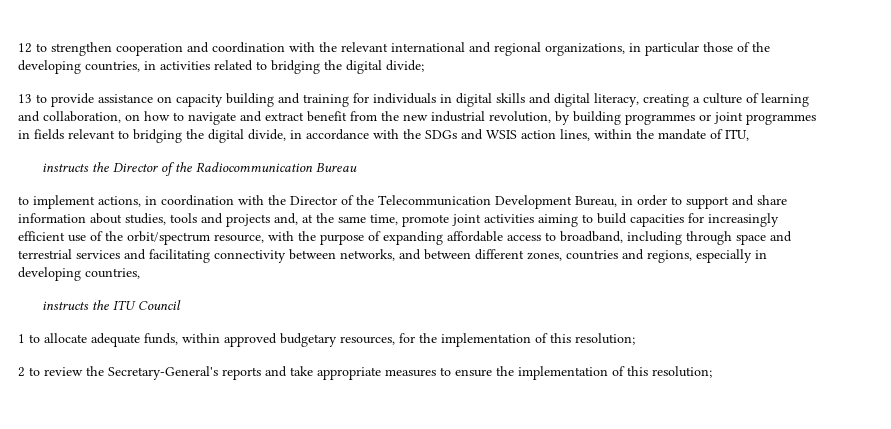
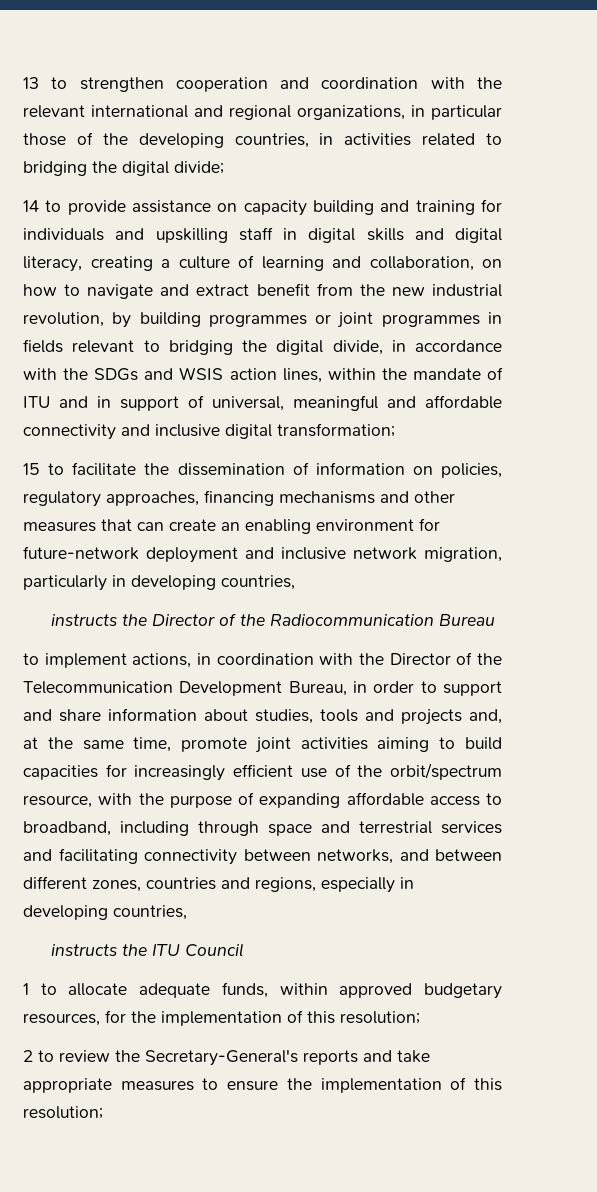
[18,43,32,53] 12 -> [23,77,39,89] 13
[18,94,32,103] 13 -> [23,200,39,212] 14
(436, 98) none -> [115,227,273,243] and upskilling staff
[725,129,749,141] ITU, -> [23,395,502,411] [23,423,395,440] [23,462,502,478] [23,490,455,507] [23,518,440,534] [23,546,502,563] [23,575,295,591] ITU and in support of universal, meaningful and affordable connectivity and inclusive digital transformation; // 15 to facilitate the dissemination of information on policies, regulatory approaches, financing mechanisms and other measures that can create an enabling environment for future-network deployment and inclusive network migration, particularly in developing countries,

